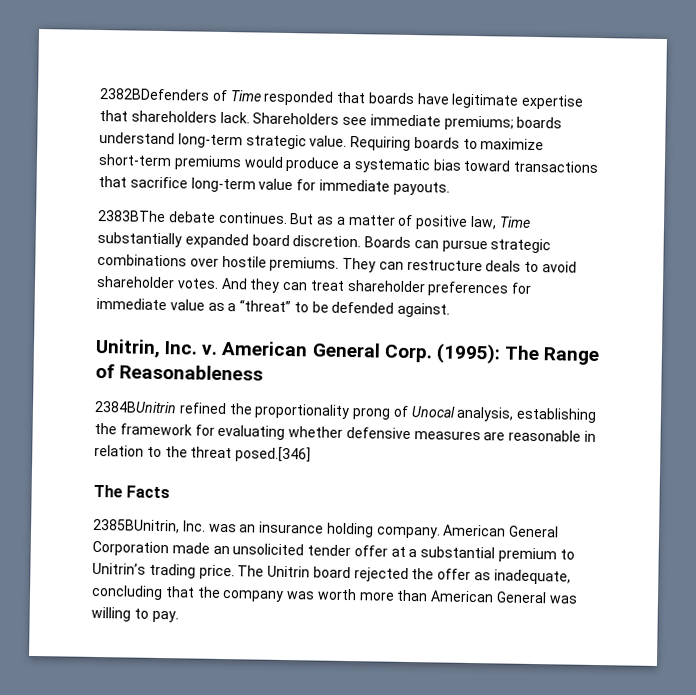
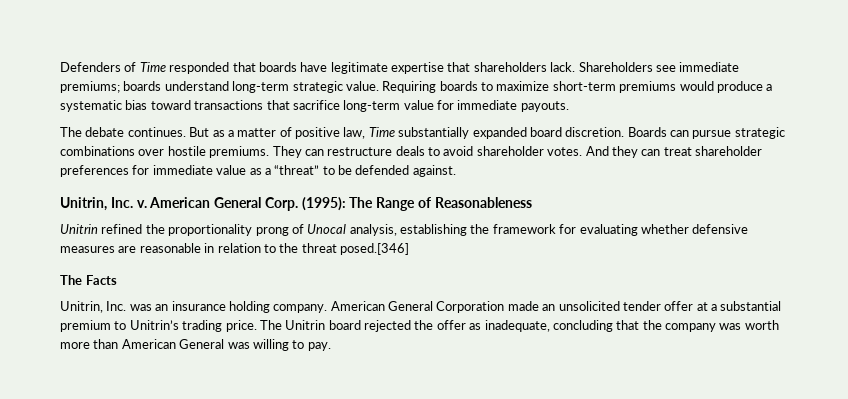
[99,87,210,101] 2382BDefenders -> [60,62,121,72] Defenders
[97,209,166,223] 2383BThe -> [60,127,82,137] The
[94,400,177,414] 2384BUnitrin -> [60,224,98,234] Unitrin
[93,518,180,534] 2385BUnitrin, -> [60,301,103,313] Unitrin,

